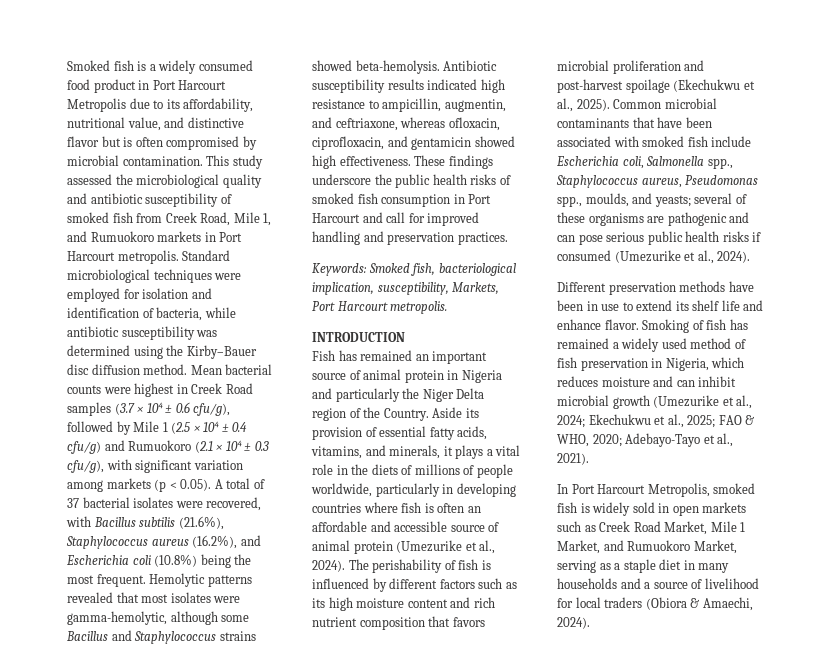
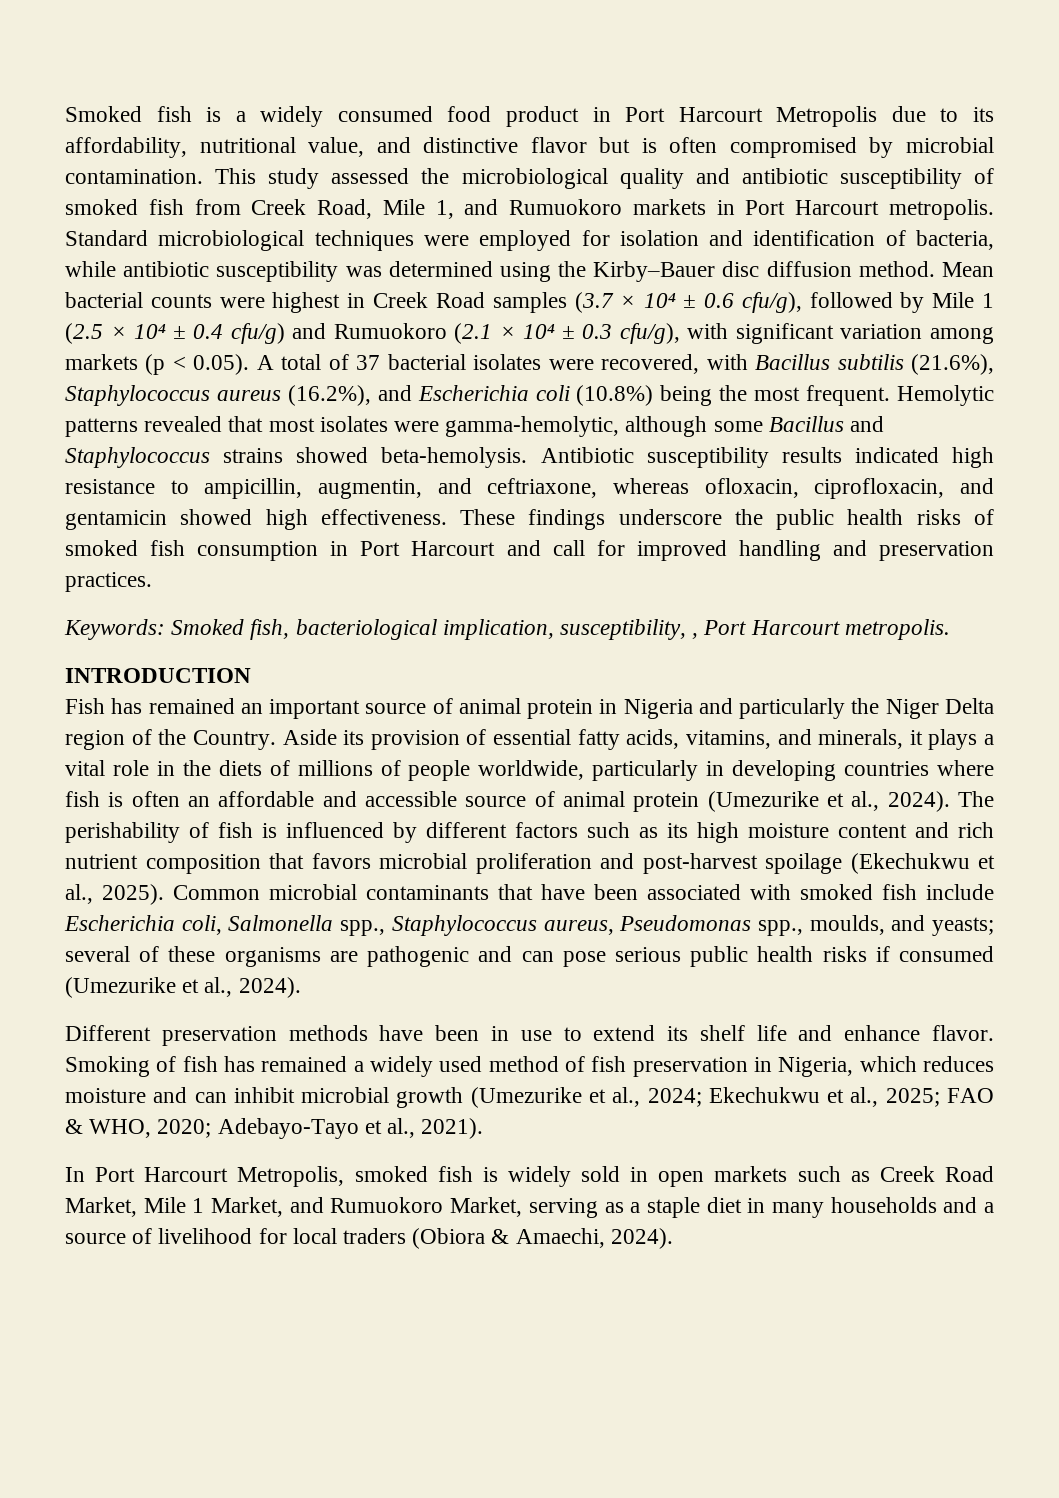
[452,282,500,295] Markets, -> [692,633,699,639] ,

